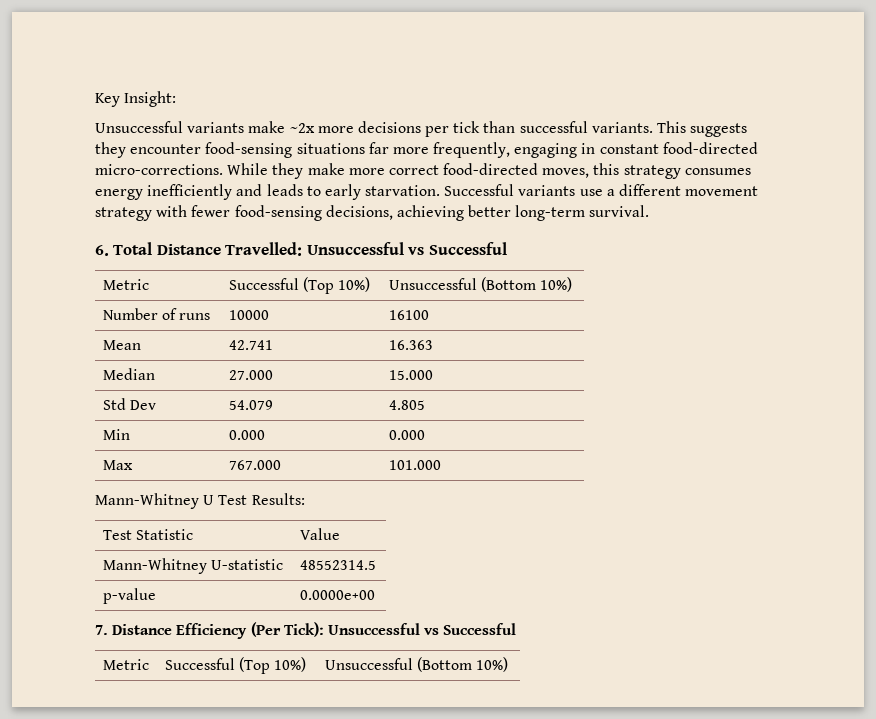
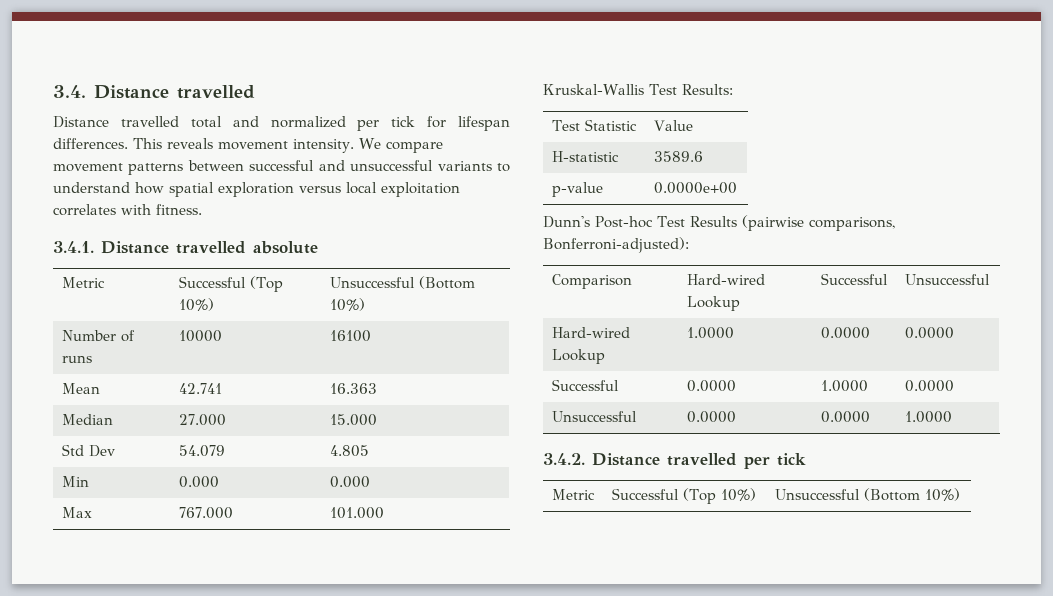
[95,91,177,107] [95,121,748,137] [95,142,758,158] [95,163,751,179] [95,184,759,200] [95,205,650,221] [95,242,507,256] Key Insight: // Unsuccessful variants make ~2x more decisions per tick than successful variants. This suggests they encounter food-sensing situations far more frequently, engaging in constant food-directed micro-corrections. While they make more correct food-directed moves, this strategy consumes energy inefficiently and leads to early starvation. Successful variants use a different movement strategy with fewer food-sensing decisions, achieving better long-term survival. // 6. Total Distance Travelled: Unsuccessful vs Successful -> [53,85,255,99] [53,116,510,131] [53,138,443,153] [53,160,511,175] [53,182,460,197] [53,204,202,216] [53,241,318,254] 3.4. Distance travelled // Distance travelled total and normalized per tick for lifespan differences. This reveals movement intensity. We compare movement patterns between successful and unsuccessful variants to understand how spatial exploration versus local exploitation correlates with fitness. // 3.4.1. Distance travelled absolute
[95,493,215,509] Mann-Whitney U -> [543,84,644,95] Kruskal-Wallis
[102,558,283,574] [299,560,376,570] Mann-Whitney U-statistic | 48552314.5 -> [551,151,619,162] [653,151,703,162] H-statistic | 3589.6
[95,622,517,639] 7. Distance Efficiency (Per Tick): Unsuccessful vs Successful -> [543,215,895,231] [543,237,689,253] [551,274,632,289] [686,274,765,285] [686,296,740,311] [820,273,888,285] [904,274,990,285] [551,327,630,338] [551,349,605,364] [686,327,734,339] [820,327,870,339] [904,327,954,339] [551,379,619,391] [686,380,736,392] [820,380,868,392] [904,380,954,392] [551,411,637,422] [686,411,736,423] [820,411,870,423] [904,411,952,423] [543,453,806,469] Dunn's Post-hoc Test Results (pairwise comparisons, Bonferroni-adjusted): // Comparison | Hard-wired Lookup | Successful | Unsuccessful // Hard-wired Lookup | 1.0000 | 0.0000 | 0.0000 // Successful | 0.0000 | 1.0000 | 0.0000 // Unsuccessful | 0.0000 | 0.0000 | 1.0000 // 3.4.2. Distance travelled per tick

